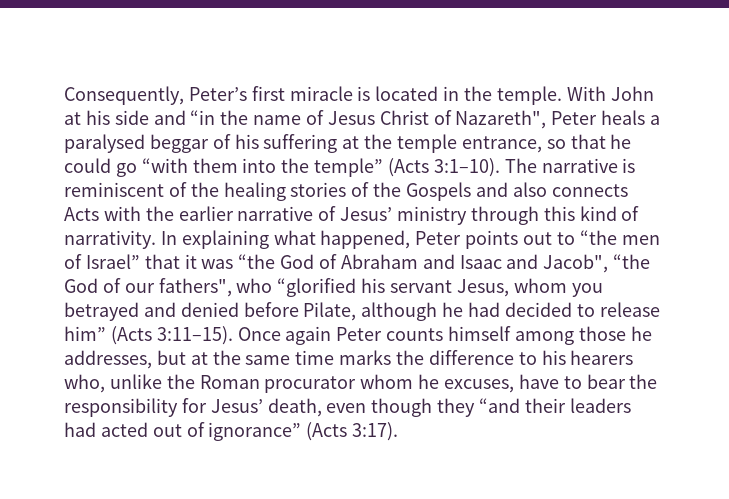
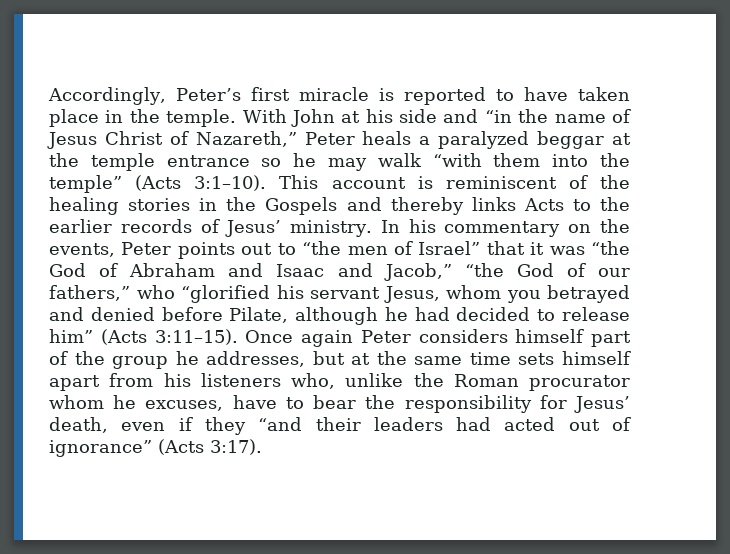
[64,86,184,105] Consequently, -> [48,87,166,105] Accordingly,
[375,86,439,101] located -> [403,87,630,105] [49,109,99,127] reported to have taken place
[455,110,547,129] Nazareth", -> [195,131,297,147] Nazareth,”
[64,134,632,153] [64,158,137,177] paralysed beggar of his suffering at the temple entrance, so that he could go -> [438,131,631,149] [49,153,422,171] paralyzed beggar at the temple entrance so he may walk
[504,158,618,173] The narrative -> [279,175,406,189] This account
[351,182,370,197] of -> [199,198,218,211] in
[512,182,628,197] [64,206,141,221] also connects Acts with -> [390,197,591,215] thereby links Acts to
[237,206,314,221] narrative -> [120,219,192,233] records
[397,206,640,225] [64,230,411,249] ministry through this kind of narrativity. In explaining what happened, -> [290,219,630,237] [49,243,115,257] ministry. In his commentary on the events,
[543,254,609,273] Jacob", -> [383,263,452,281] Jacob,”
[158,278,232,297] fathers", -> [49,285,130,301] fathers,”
[386,326,626,345] counts himself among those -> [418,329,631,347] [49,351,169,369] considers himself part of the group
[339,350,634,365] marks the difference to his hearers -> [518,351,631,365] [49,373,281,391] sets himself apart from his listeners
[371,398,433,417] though -> [178,417,193,431] if

